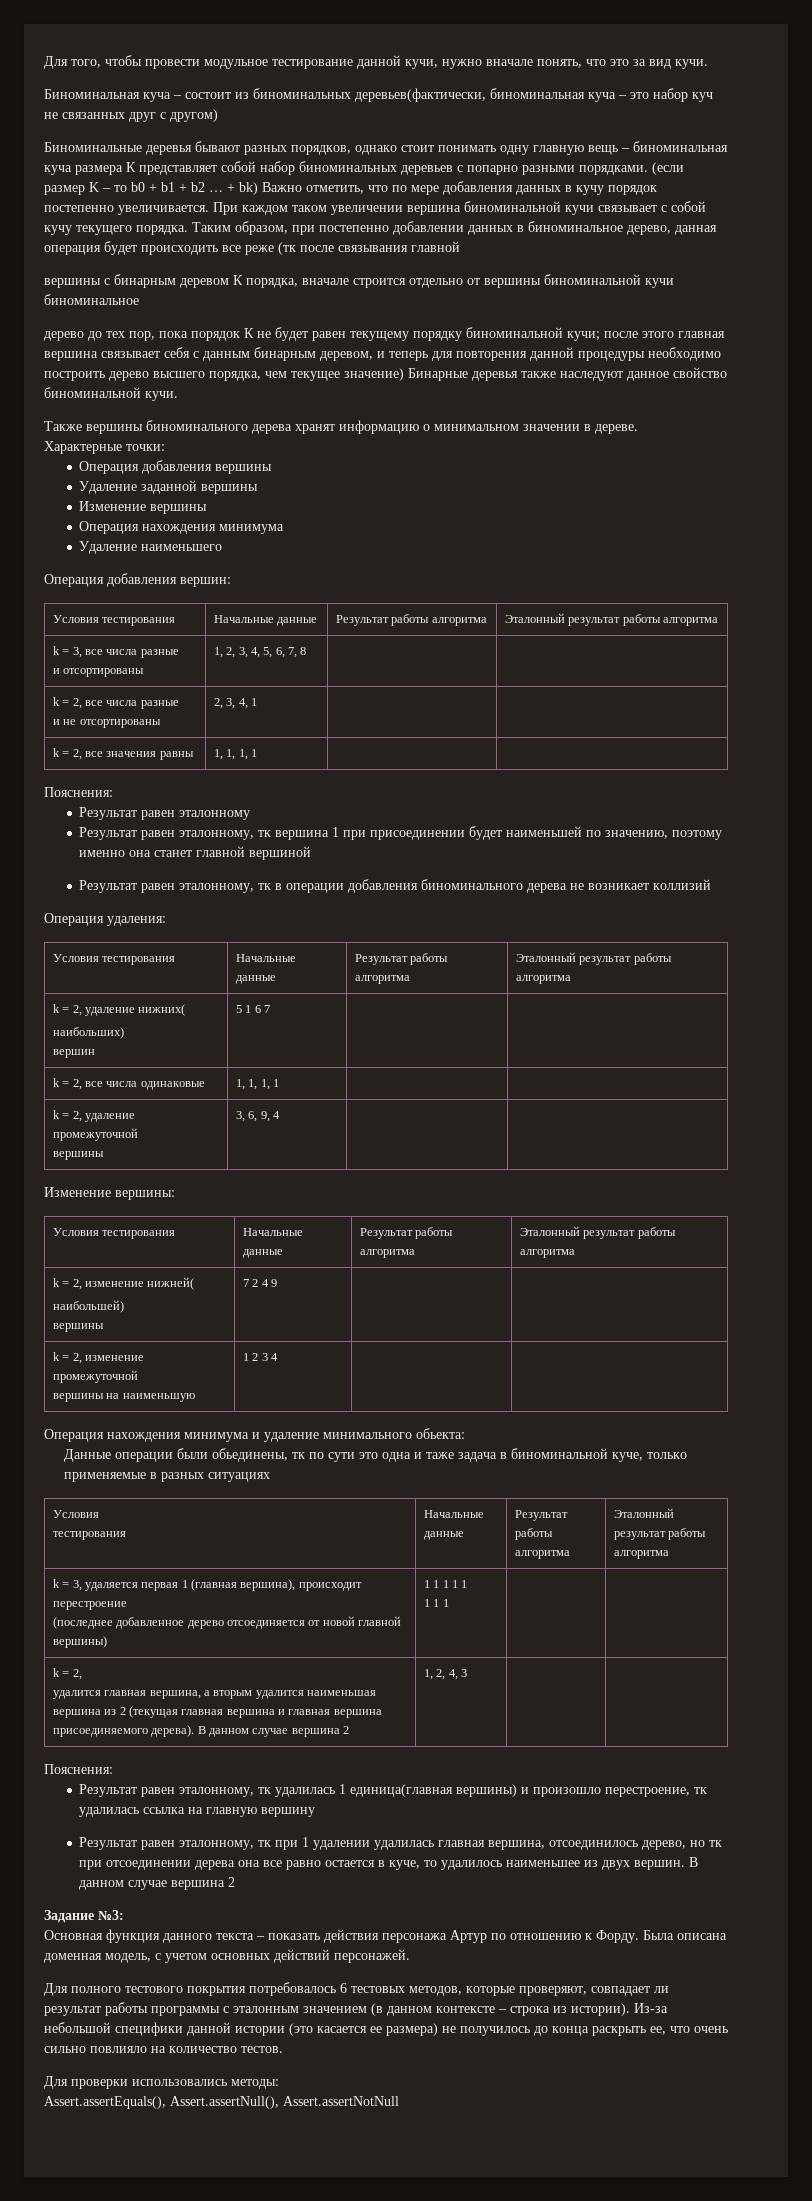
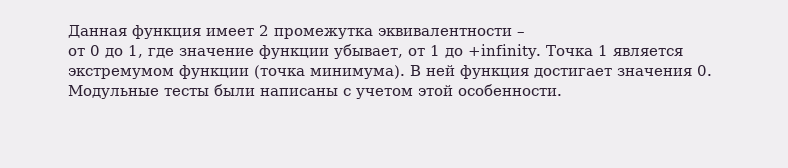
[44,55,708,69] [44,88,713,102] [44,109,218,122] [44,141,728,155] [44,161,684,175] [44,181,657,195] [44,201,706,215] [44,221,717,235] [44,241,460,255] [44,274,674,288] [44,294,139,305] [44,327,725,341] [44,347,721,361] [44,367,727,381] [44,387,178,401] [44,420,638,434] [44,441,165,454] [79,460,273,474] [79,480,259,494] [79,501,208,514] [79,521,285,534] [79,541,223,554] [44,573,231,587] [52,615,176,626] [213,615,318,626] [335,614,487,626] [504,613,718,626] [52,646,179,658] [52,668,145,677] [213,647,307,658] [52,697,179,709] [52,719,161,728] [213,698,257,709] [52,748,194,760] [213,749,257,760] [44,787,113,797] [79,807,251,820] [79,826,723,840] [79,846,312,860] [79,879,712,893] [44,913,166,926] [52,954,176,965] [235,954,296,962] [235,975,276,984] [354,953,449,965] [354,975,410,984] [515,952,672,965] [515,975,571,984] [52,1004,186,1016] [52,1027,124,1039] [52,1049,95,1058] [235,1005,270,1013] [52,1078,205,1090] [235,1079,279,1090] [52,1110,135,1122] [52,1128,138,1141] [52,1151,104,1160] [235,1111,280,1122] [44,1187,175,1200] [52,1228,176,1239] [242,1228,303,1236] [242,1249,283,1258] [359,1227,454,1239] [359,1249,415,1258] [519,1226,676,1239] [519,1249,575,1258] [52,1277,195,1290] [52,1300,124,1313] [52,1323,104,1332] [242,1279,277,1287] [52,1352,144,1364] [52,1370,138,1383] [52,1393,195,1402] [242,1353,278,1361] [44,1428,465,1442] [64,1448,688,1462] [64,1472,271,1482] [52,1510,99,1518] [52,1531,126,1540] [423,1510,484,1518] [423,1531,464,1540] [514,1510,568,1521] [514,1528,553,1540] [514,1550,570,1559] [613,1508,674,1518] [613,1528,707,1540] [613,1550,669,1559] [52,1579,362,1591] [52,1601,127,1610] [52,1616,402,1629] [52,1636,107,1648] [423,1580,468,1588] [423,1599,449,1607] [52,1668,82,1680] [52,1690,377,1699] [52,1706,382,1718] [52,1725,350,1737] [423,1669,467,1680] [44,1764,113,1774] [79,1784,708,1797] [79,1807,316,1817] [79,1837,723,1850] [79,1857,699,1870] [79,1877,236,1890] [44,1910,124,1923] [44,1929,727,1943] [44,1949,410,1963] [44,1982,669,1996] [44,2002,668,2016] [44,2022,728,2036] [44,2046,283,2053] [44,2076,279,2089] [44,2096,399,2109] Для того, чтобы провести модульное тестирование данной кучи, нужно вначале понять, что это за вид кучи. // Биноминальная куча – состоит из биноминальных деревьев(фактически, биноминальная куча – это набор куч не связанных друг с другом) // Биноминальные деревья бывают разных порядков, однако стоит понимать одну главную вещь – биноминальная куча размера К представляет собой набор биноминальных деревьев с попарно разными порядками. (если размер K – то b0 + b1 + b2 … + bk) Важно отметить, что по мере добавления данных в кучу порядок постепенно увеличивается. При каждом таком увеличении вершина биноминальной кучи связывает с собой кучу текущего порядка. Таким образом, при постепенно добавлении данных в биноминальное дерево, данная операция будет происходить все реже (тк после связывания главной // вершины с бинарным деревом К порядка, вначале строится отдельно от вершины биноминальной кучи биноминальное // дерево до тех пор, пока порядок К не будет равен текущему порядку биноминальной кучи; после этого главная вершина связывает себя с данным бинарным деревом, и теперь для повторения данной процедуры необходимо построить дерево высшего порядка, чем текущее значение) Бинарные деревья также наследуют данное свойство биноминальной кучи. // Также вершины биноминального дерева хранят информацию о минимальном значении в дереве. // Характерные точки: // Операция добавления вершины // Удаление заданной вершины // Изменение вершины // Операция нахождения минимума // Удаление наименьшего // Операция добавления вершин: // Условия тестирования | Начальные данные | Результат работы алгоритма | Эталонный результат работы алгоритма // k = 3, все числа разные // и отсортированы | 1, 2, 3, 4, 5, 6, 7, 8 | | // k = 2, все числа разные // и не отсортированы | 2, 3, 4, 1 | | // k = 2, все значения равны | 1, 1, 1, 1 | | // Пояснения: // Результат равен эталонному // Результат равен эталонному, тк вершина 1 при присоединении будет наименьшей по значению, поэтому именно она станет главной вершиной // Результат равен эталонному, тк в операции добавления биноминального дерева не возникает коллизий // Операция удаления: // Условия тестирования | Начальные данные | Результат работы алгоритма | Эталонный результат работы алгоритма // k = 2, удаление нижних( // наибольших) // вершин | 5 1 6 7 | | // k = 2, все числа одинаковые | 1, 1, 1, 1 | | // k = 2, удаление промежуточной // вершины | 3, 6, 9, 4 | | // Изменение вершины: // Условия тестирования | Начальные данные | Результат работы алгоритма | Эталонный результат работы алгоритма // k = 2, изменение нижней( // наибольшей) // вершины | 7 2 4 9 | | // k = 2, изменение промежуточной // вершины на наименьшую | 1 2 3 4 | | // Операция нахождения минимума и удаление минимального обьекта: // Данные операции были обьединены, тк по сути это одна и таже задача в биноминальной куче, только применяемые в разных ситуациях // Условия // тестирования | Начальные данные | Результат работы алгоритма | Эталонный результат работы алгоритма // k = 3, удаляется первая 1 (главная вершина), происходит перестроение // (последнее добавленное дерево отсоединяется от новой главной вершины) | 1 1 1 1 1 // 1 1 1 | | // k = 2, // удалится главная вершина, а вторым удалится наименьшая вершина из 2 (текущая главная вершина и главная вершина присоединяемого дерева). В данном случае вершина 2 | 1, 2, 4, 3 | | // Пояснения: // Результат равен эталонному, тк удалилась 1 единица(главная вершины) и произошло перестроение, тк удалилась ссылка на главную вершину // Результат равен эталонному, тк при 1 удалении удалилась главная вершина, отсоединилось дерево, но тк при отсоединении дерева она все равно остается в куче, то удалилось наименьшее из двух вершин. В данном случае вершина 2 // Задание №3: // Основная функция данного текста – показать действия персонажа Артур по отношению к Форду. Была описана доменная модель, с учетом основных действий персонажей. // Для полного тестового покрытия потребовалось 6 тестовых методов, которые проверяют, совпадает ли результат работы программы с эталонным значением (в данном контексте – строка из истории). Из-за небольшой специфики данной истории (это касается ее размера) не получилось до конца раскрыть ее, что очень сильно повлияло на количество тестов. // Для проверки использовались методы: // Assert.assertEquals(), Assert.assertNull(), Assert.assertNotNull -> [68,25,525,39] [68,44,683,59] [68,65,712,79] [68,84,562,99] Данная функция имеет 2 промежутка эквивалентности – // от 0 до 1, где значение функции убывает, от 1 до +infinity. Точка 1 является экстремумом функции (точка минимума). В ней функция достигает значения 0. Модульные тесты были написаны с учетом этой особенности.

